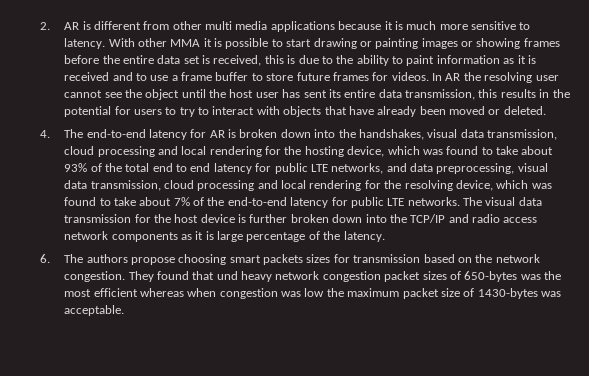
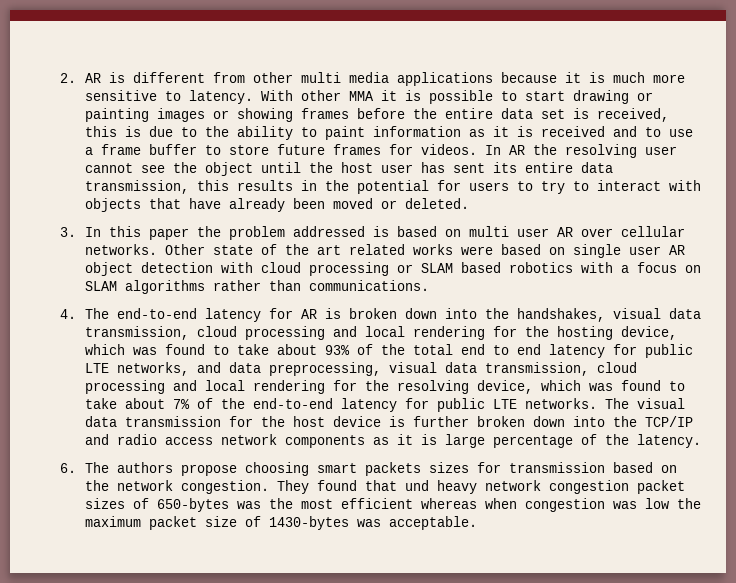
(546, 110) none -> [59,226,686,240] [85,244,686,258] [85,262,702,276] [85,280,430,294] // 3. In this paper the problem addressed is based on multi user AR over cellular networks. Other state of the art related works were based on single user AR object detection with cloud processing or SLAM based robotics with a focus on SLAM algorithms rather than communications.

